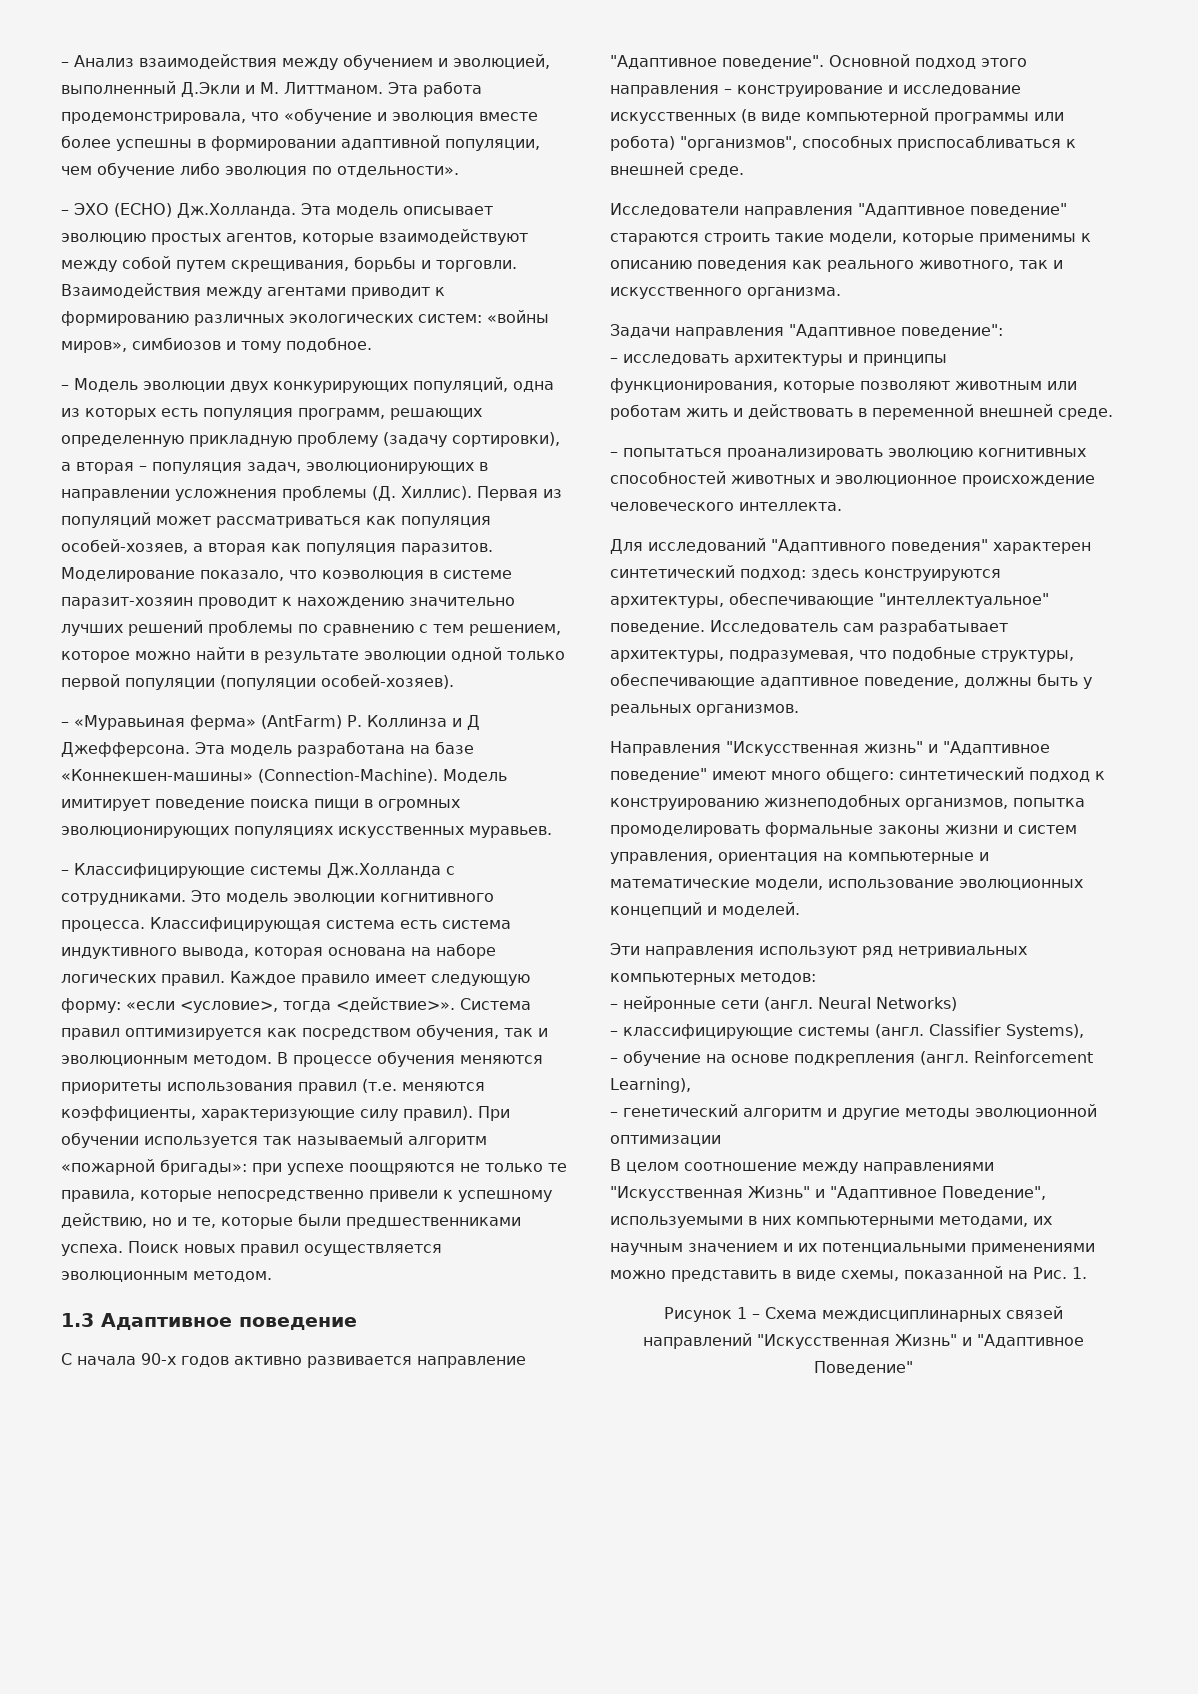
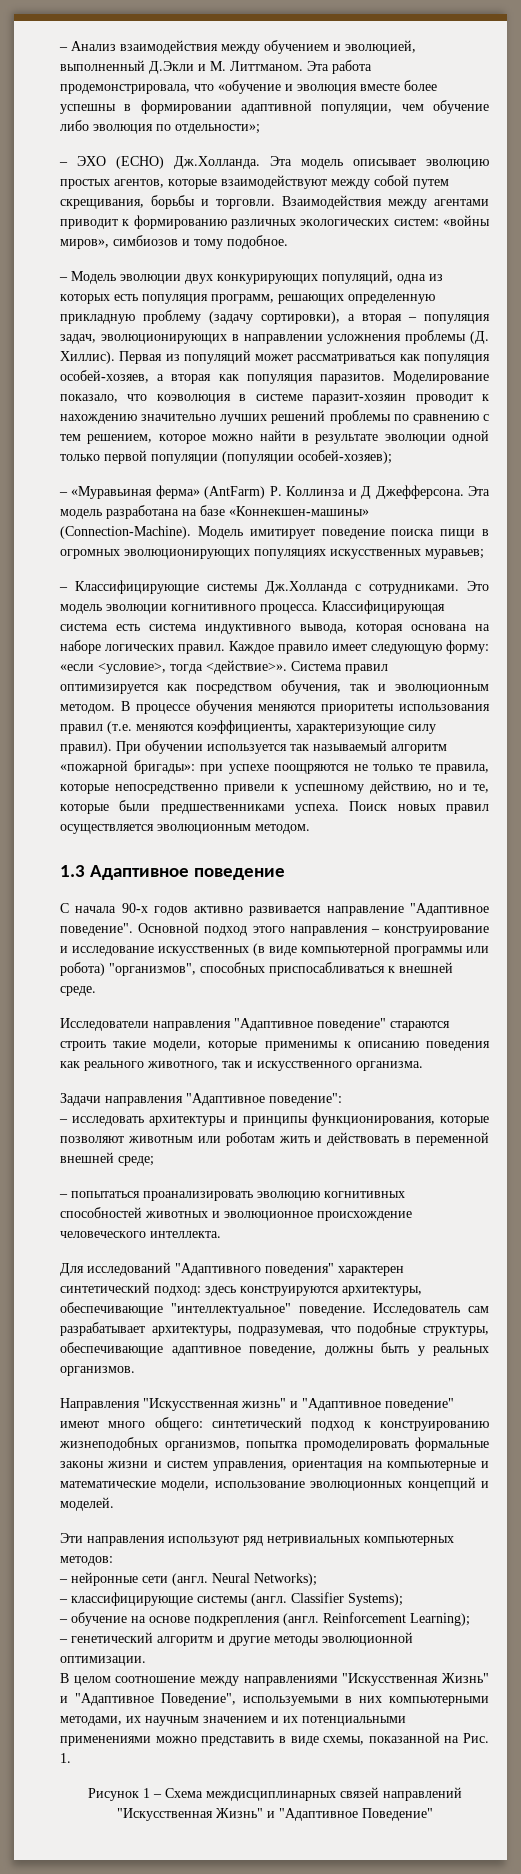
[337,166,459,177] отдельности». -> [175,124,260,134] отдельности»;
[321,674,454,689] особей-хозяев). -> [298,450,392,464] особей-хозяев);
[469,826,552,838] муравьев. -> [425,549,484,559] муравьев;
[1058,408,1113,420] среде. -> [118,1156,154,1166] среде;
[876,997,957,1011] Networks) -> [254,1573,317,1586] Networks);
[1006,1024,1084,1039] Systems), -> [348,1593,403,1606] Systems);
[610,1078,691,1093] Learning), -> [410,1613,470,1626] Learning);
[610,1135,721,1146] оптимизации -> [60,1656,146,1666] оптимизации.

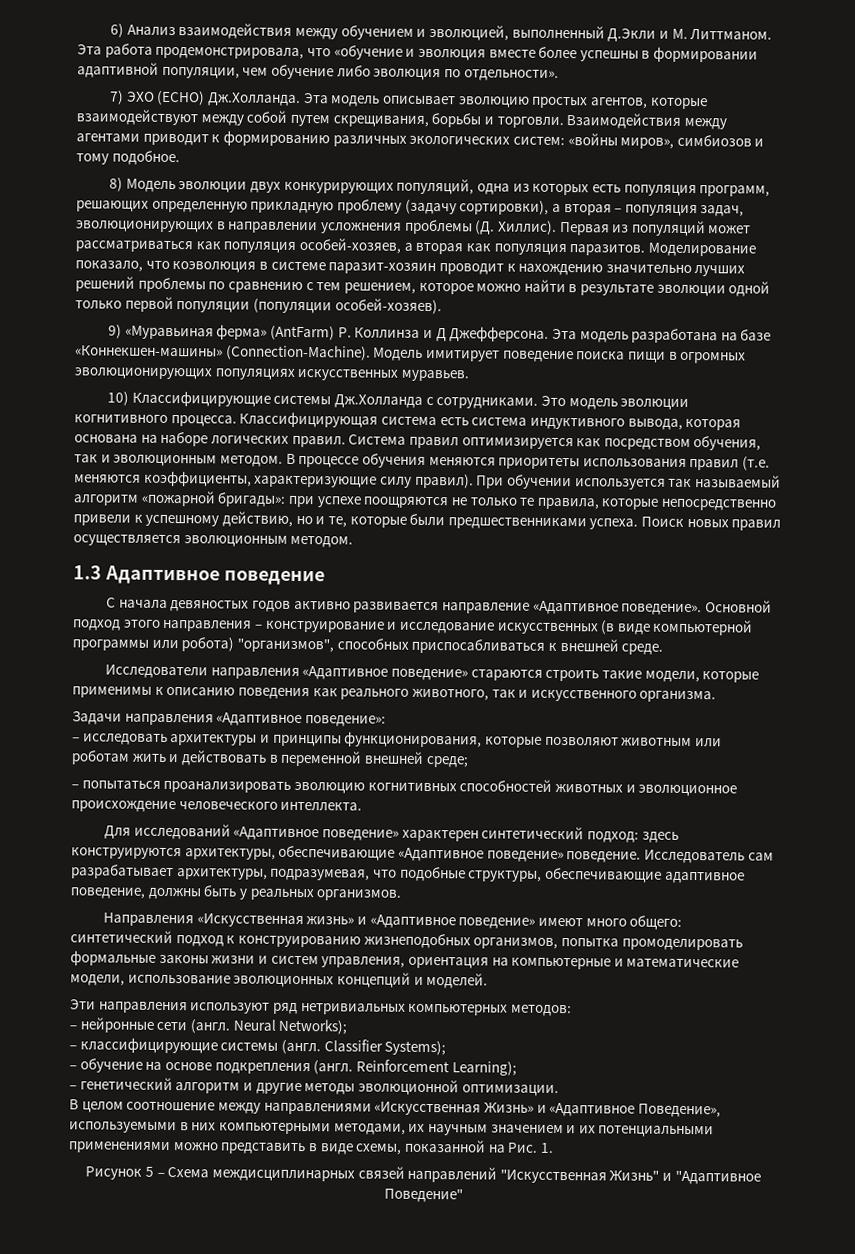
[59,47,68,51] – -> [110,23,125,38] 6)
[175,124,260,134] [59,162,68,166] отдельности»; // – -> [463,69,559,81] [110,90,125,105] отдельности». // 7)
[59,277,68,281] – -> [109,177,124,192] 8)
[298,450,392,464] [59,492,68,496] особей-хозяев); // – -> [334,298,442,315] [108,324,123,339] особей-хозяев). // 9)
[425,549,484,559] [59,587,68,591] муравьев; // – -> [400,369,469,382] [107,391,130,406] муравьев. // 10)
[229,640,489,654] [60,660,287,674] Каждое правило имеет следующую форму: «если <условие>, тогда <действие>». -> (346, 441) none
[121,903,148,913] 90-х -> [170,600,250,612] девяностых
[410,903,489,916] [60,923,133,936] "Адаптивное поведение". -> [532,600,703,616] «Адаптивное поведение».
[234,1018,386,1031] "Адаптивное поведение" -> [302,666,468,681] «Адаптивное поведение»
[186,1093,342,1106] "Адаптивное поведение": -> [216,712,386,727] «Адаптивное поведение»:
[175,1263,334,1276] "Адаптивного поведения" -> [233,826,399,841] «Адаптивное поведение»
[170,1303,291,1316] "интеллектуальное" -> [397,847,564,863] «Адаптивное поведение»
[143,1398,454,1411] "Искусственная жизнь" и "Адаптивное поведение" -> [196,913,536,929] «Искусственная жизнь» и «Адаптивное поведение»
[342,1673,489,1686] [60,1693,236,1706] "Искусственная Жизнь" и "Адаптивное Поведение", -> [374,1101,721,1118] «Искусственная Жизнь» и «Адаптивное Поведение»,
[142,1788,150,1798] 1 -> [144,1166,154,1177] 5

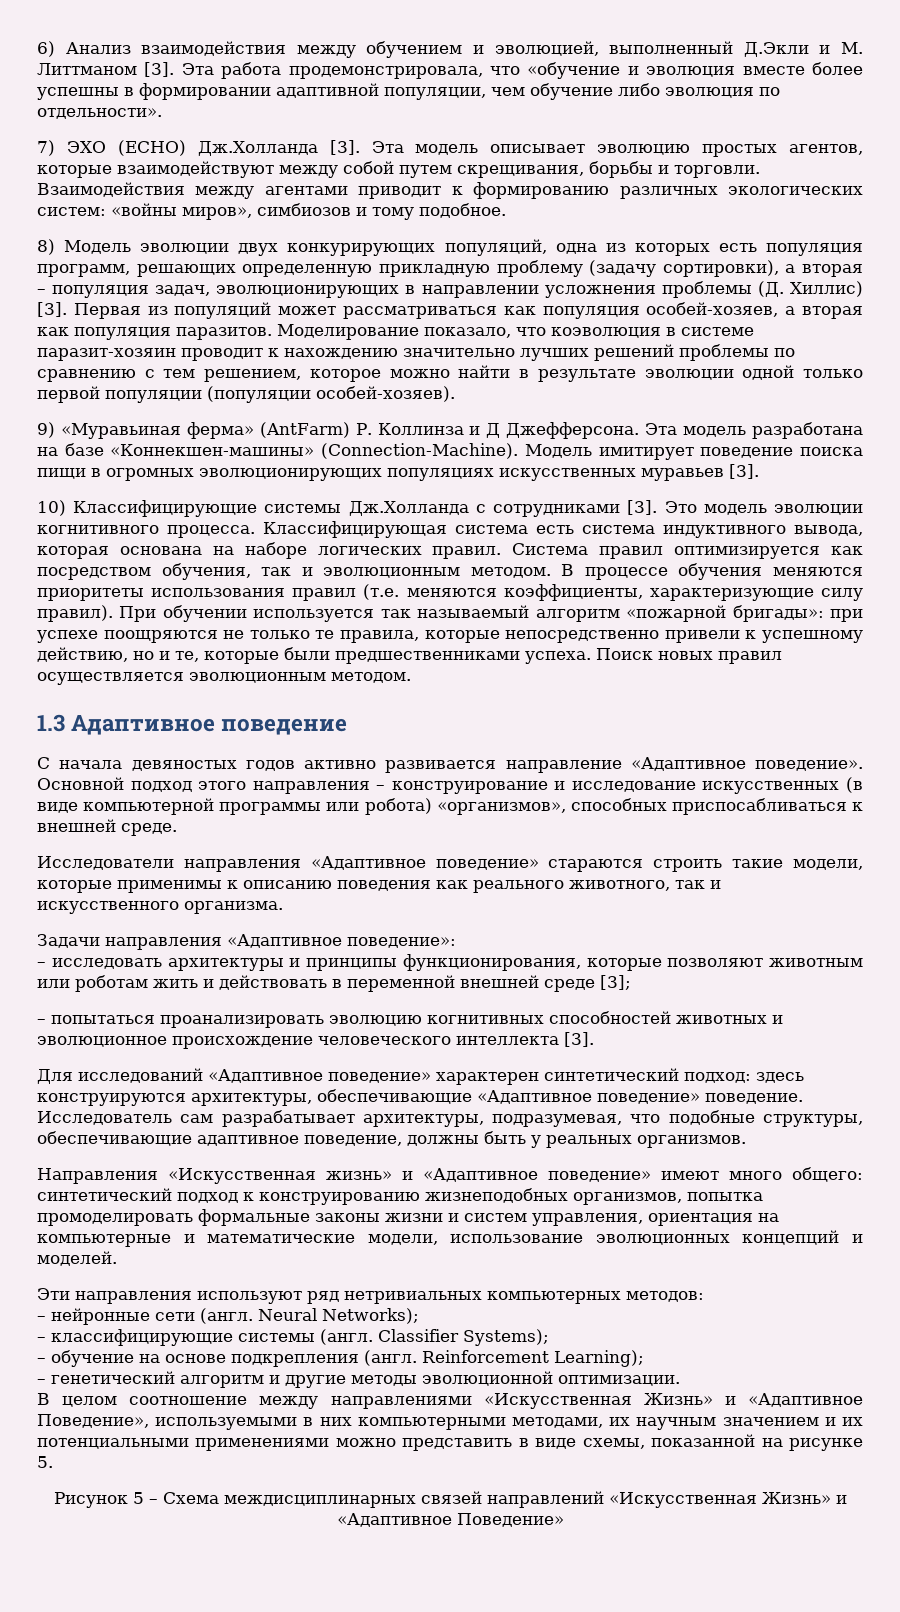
[690,29,773,40] Литтманом. -> [37,62,175,77] Литтманом [3].
[206,92,301,107] Дж.Холланда. -> [197,140,360,156] Дж.Холланда [3].
[497,220,557,235] Хиллис). -> [789,281,863,297] [37,302,67,317] Хиллис) [3].
[400,369,469,382] муравьев. -> [641,464,759,481] муравьев [3].
[436,397,539,409] сотрудниками. -> [493,500,658,517] сотрудниками [3].
[236,638,334,653] "организмов", -> [436,802,566,815] «организмов»,
[425,755,469,768] среде; -> [544,975,631,992] среде [3];
[280,801,363,811] интеллекта. -> [456,1032,594,1047] интеллекта [3].
[507,1142,554,1153] Рис. 1. -> [789,1438,864,1451] [37,1456,53,1468] рисунке 5.
[499,1169,761,1185] [383,1188,463,1203] "Искусственная Жизнь" и "Адаптивное Поведение" -> [608,1492,847,1508] [336,1513,564,1527] «Искусственная Жизнь» и «Адаптивное Поведение»

